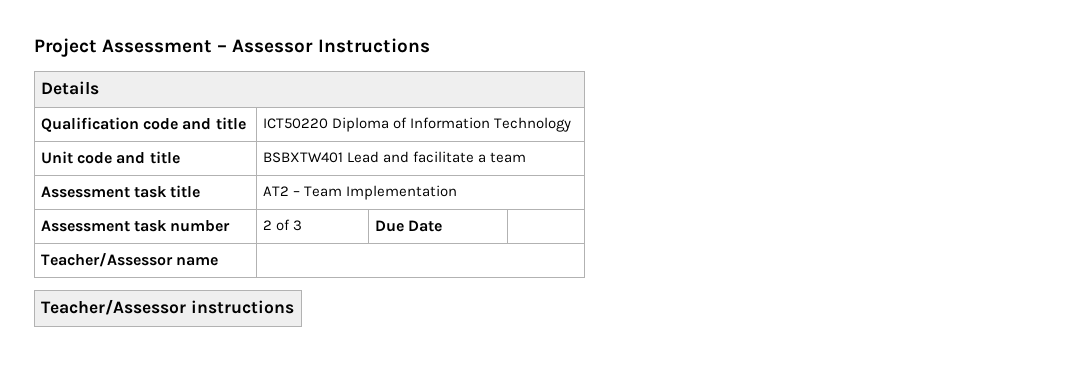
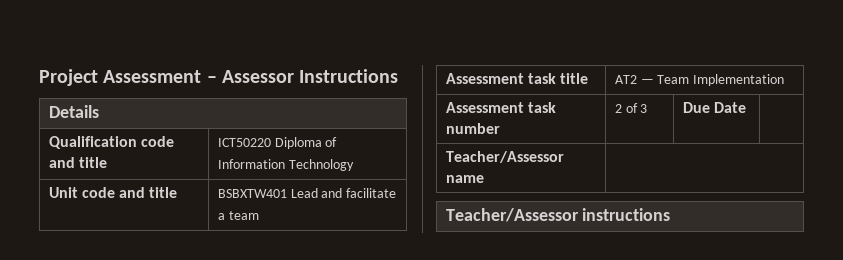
[292,191,300,196] – -> [640,79,654,84] —

